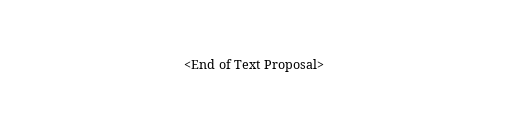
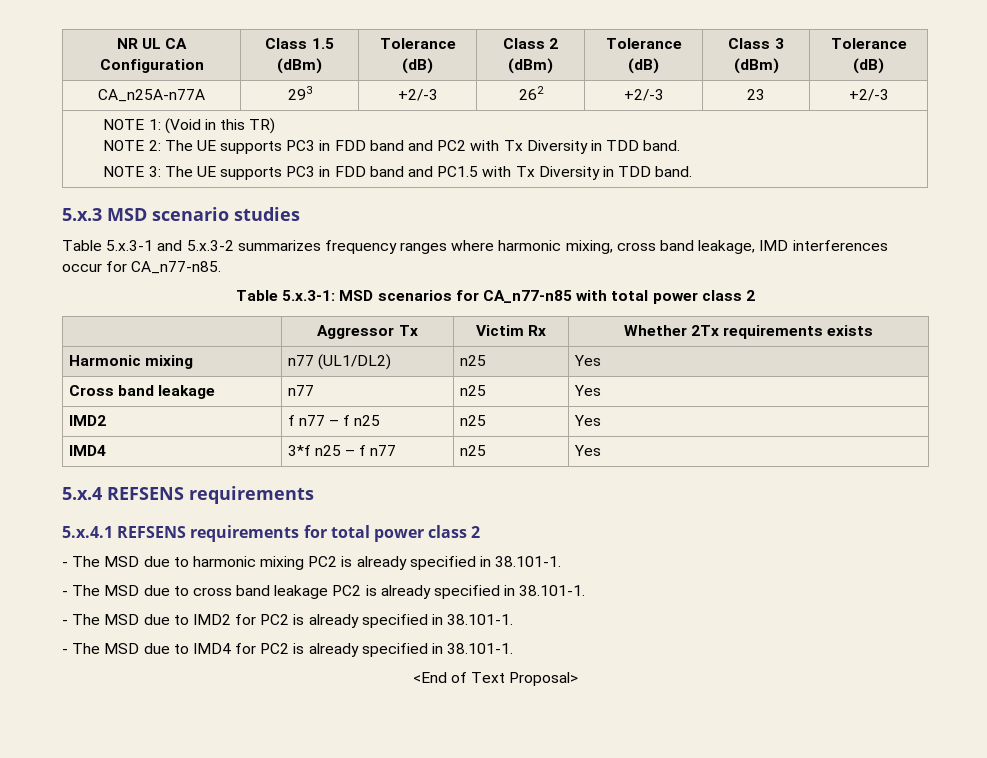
(184, 64) none -> [116,38,188,49] [99,59,204,73] [265,38,334,49] [277,58,322,74] [379,38,456,49] [402,58,433,74] [502,38,559,49] [508,58,553,74] [605,38,682,49] [628,58,659,74] [728,38,784,49] [733,58,779,74] [830,38,907,49] [853,58,884,74] [98,89,205,102] [287,86,312,100] [397,89,438,101] [518,86,544,100] [623,89,664,101] [747,89,765,100] [848,89,889,101] [103,118,276,134] [103,140,681,154] [103,166,693,180] [62,207,300,221] [62,240,888,254] [62,261,222,274] [236,290,755,304] [317,325,418,339] [475,325,547,336] [623,325,874,339] [68,355,193,369] [287,354,391,370] [459,355,486,366] [573,355,601,366] [68,385,215,399] [287,385,314,396] [459,385,486,396] [573,385,601,396] [68,415,106,426] [287,415,381,426] [459,415,486,426] [573,415,601,426] [68,445,106,456] [287,445,397,456] [459,445,486,456] [573,445,601,456] [62,486,314,504] [62,525,481,542] [62,556,562,570] [62,585,586,599] [62,614,514,628] [62,643,514,657] NR UL CA Configuration | Class 1.5 (dBm) | Tolerance (dB) | Class 2 (dBm) | Tolerance (dB) | Class 3 (dBm) | Tolerance (dB) // CA_n25A-n77A | 293 | +2/-3 | 262 | +2/-3 | 23 | +2/-3 // NOTE 1: (Void in this TR) // NOTE 2: The UE supports PC3 in FDD band and PC2 with Tx Diversity in TDD band. // NOTE 3: The UE supports PC3 in FDD band and PC1.5 with Tx Diversity in TDD band. // 5.x.3 MSD scenario studies // Table 5.x.3-1 and 5.x.3-2 summarizes frequency ranges where harmonic mixing, cross band leakage, IMD interferences occur for CA_n77-n85. // Table 5.x.3-1: MSD scenarios for CA_n77-n85 with total power class 2 // | Aggressor Tx | Victim Rx | Whether 2Tx requirements exists // Harmonic mixing | n77 (UL1/DL2) | n25 | Yes // Cross band leakage | n77 | n25 | Yes // IMD2 | f n77 – f n25 | n25 | Yes // IMD4 | 3*f n25 – f n77 | n25 | Yes // 5.x.4 REFSENS requirements // 5.x.4.1 REFSENS requirements for total power class 2 // - The MSD due to harmonic mixing PC2 is already specified in 38.101-1. // - The MSD due to cross band leakage PC2 is already specified in 38.101-1. // - The MSD due to IMD2 for PC2 is already specified in 38.101-1. // - The MSD due to IMD4 for PC2 is already specified in 38.101-1. //

